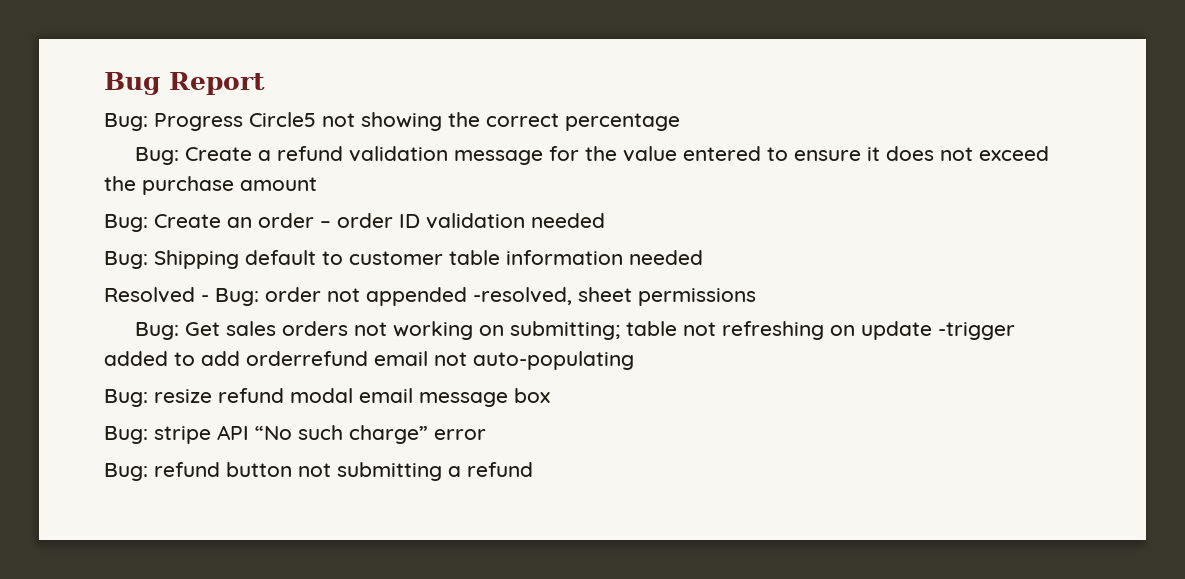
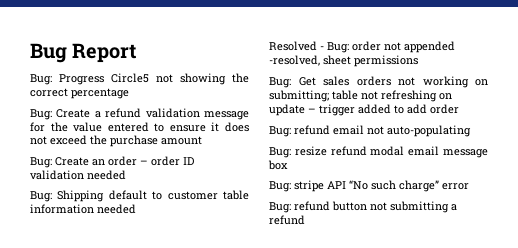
[938,322,1016,340] -trigger -> [308,104,355,116] – trigger
[246,351,368,366] orderrefund -> [430,104,459,114] [269,125,330,137] order // Bug: refund

